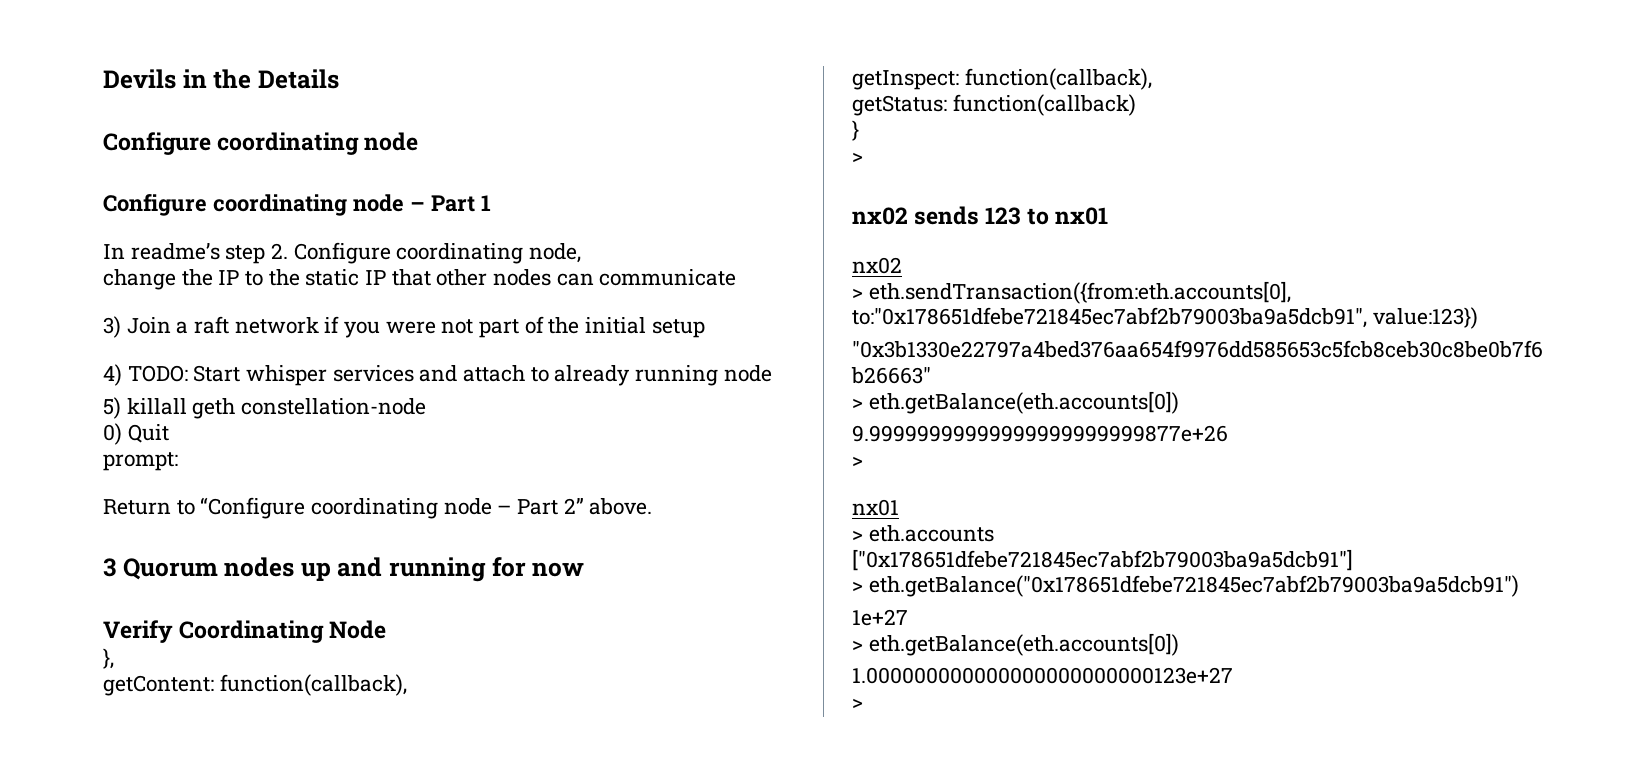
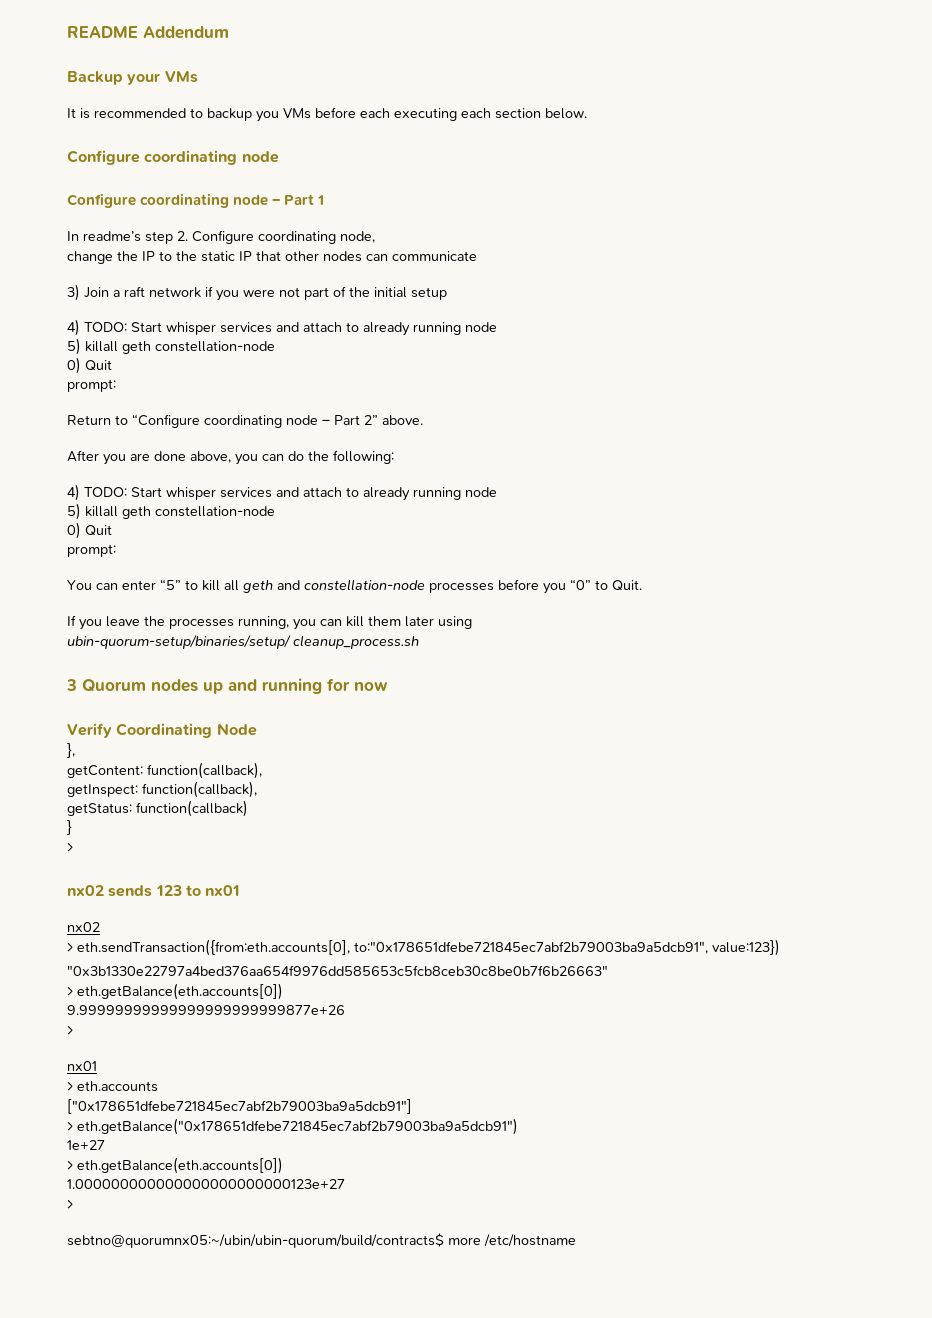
[103,69,339,89] Devils in the Details -> [67,26,229,39] [67,71,198,85] [67,107,587,122] README Addendum // Backup your VMs // It is recommended to backup you VMs before each executing each section below.
(653, 506) none -> [67,450,394,465] [67,484,497,501] [67,503,275,520] [67,522,112,539] [67,544,116,557] [67,579,642,594] [67,615,472,630] [67,635,419,649] // After you are done above, you can do the following: // 4) TODO: Start whisper services and attach to already running node // 5) killall geth constellation-node // 0) Quit // prompt: // You can enter “5” to kill all geth and constellation-node processes before you “0” to Quit. // If you leave the processes running, you can kill them later using // ubin-quorum-setup/binaries/setup/ cleanup_process.sh
(863, 703) none -> [67,1233,576,1248] // sebtno@quorumnx05:~/ubin/ubin-quorum/build/contracts$ more /etc/hostname

